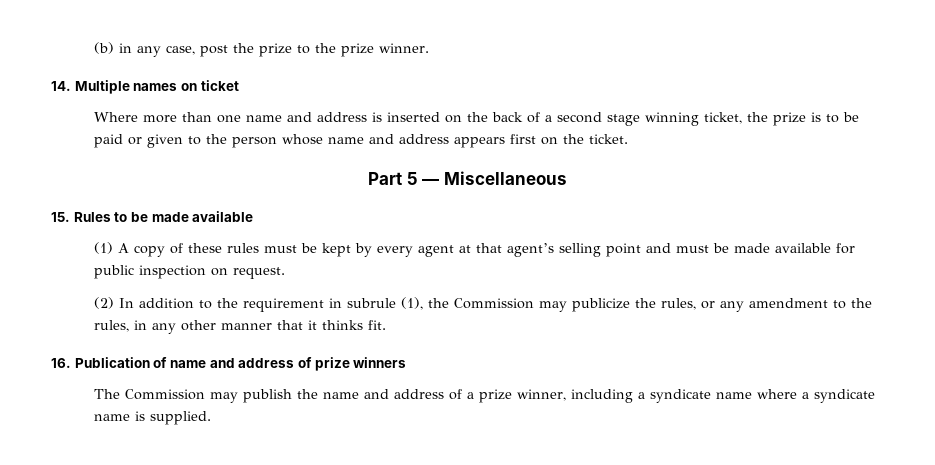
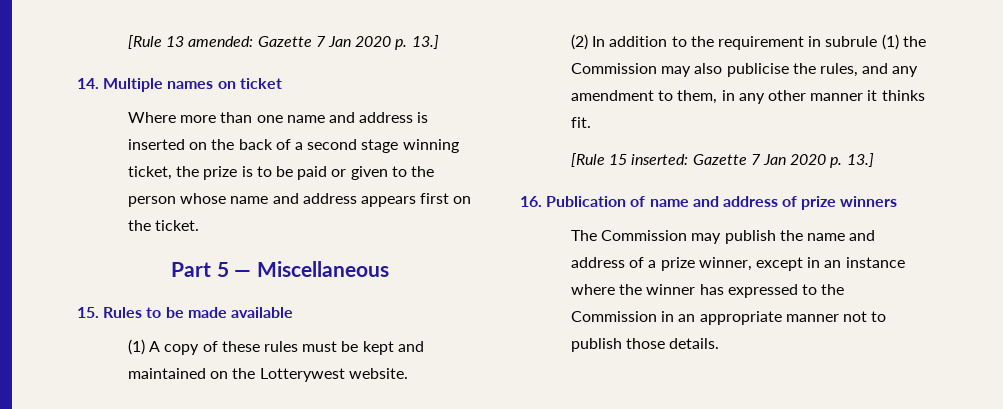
[93,42,429,57] (b) in any case, post the prize to the prize winner. -> [128,35,439,50] [Rule 13 amended: Gazette 7 Jan 2020 p. 13.]
[354,243,855,257] [93,265,285,279] by every agent at that agent’s selling point and must be made available for public inspection on request. -> [397,341,424,352] [128,368,408,382] and maintained on the Lotterywest website.
[400,297,423,310] (1), -> [881,34,899,50] (1)
[571,298,715,312] publicize the rules, or -> [694,63,889,77] also publicise the rules, and
[850,298,872,308] [93,320,129,332] the rules, -> [677,90,718,104] them,
[276,320,303,330] that -> (864, 97) none
(386, 325) none -> [571,153,874,168] // [Rule 15 inserted: Gazette 7 Jan 2020 p. 13.]
[570,389,875,403] [93,411,211,425] including a syndicate name where a syndicate name is supplied. -> [756,257,905,271] [571,284,845,298] [571,311,887,325] [571,338,720,352] except in an instance where the winner has expressed to the Commission in an appropriate manner not to publish those details.

